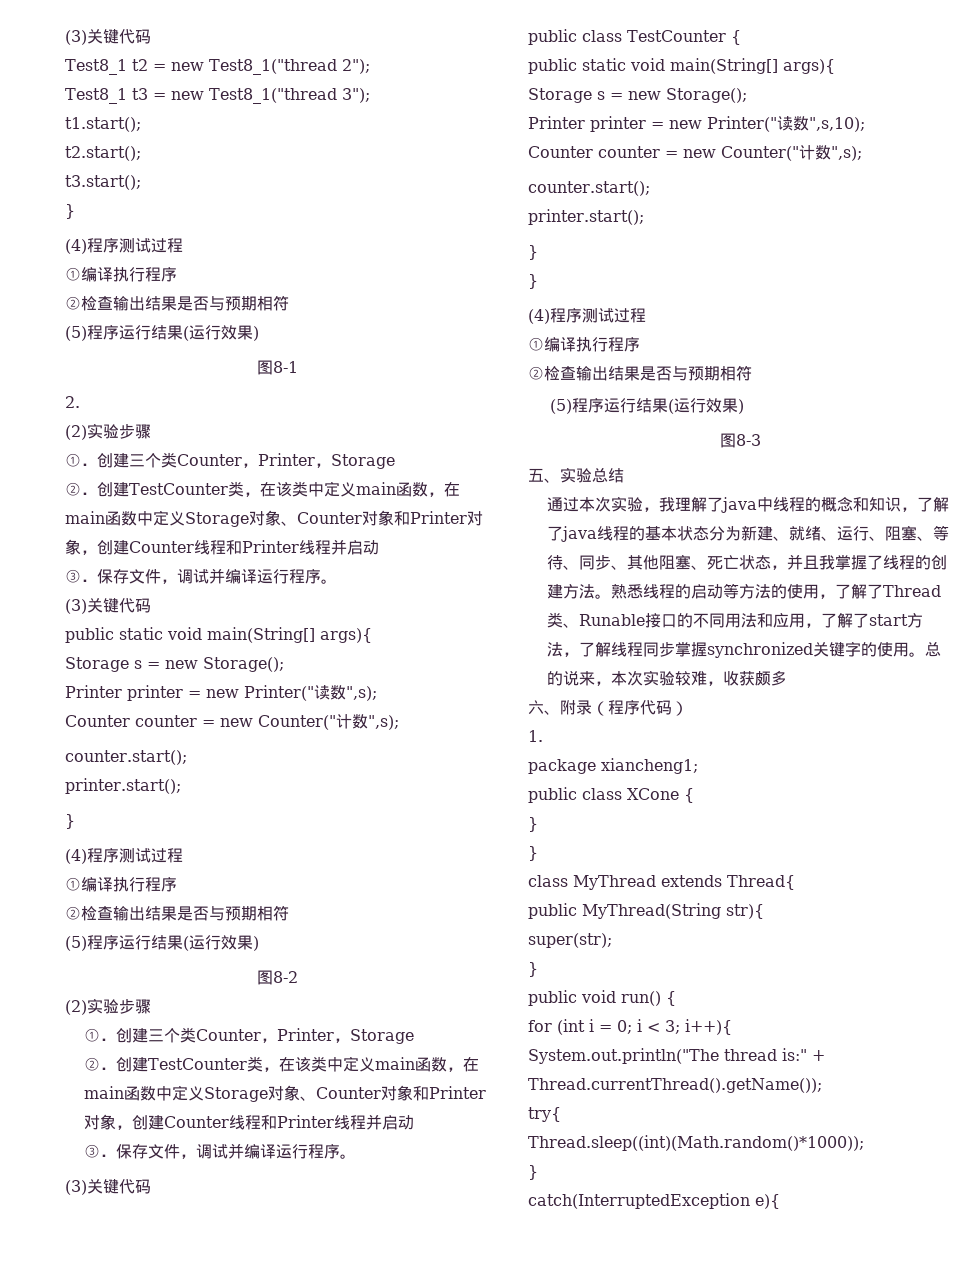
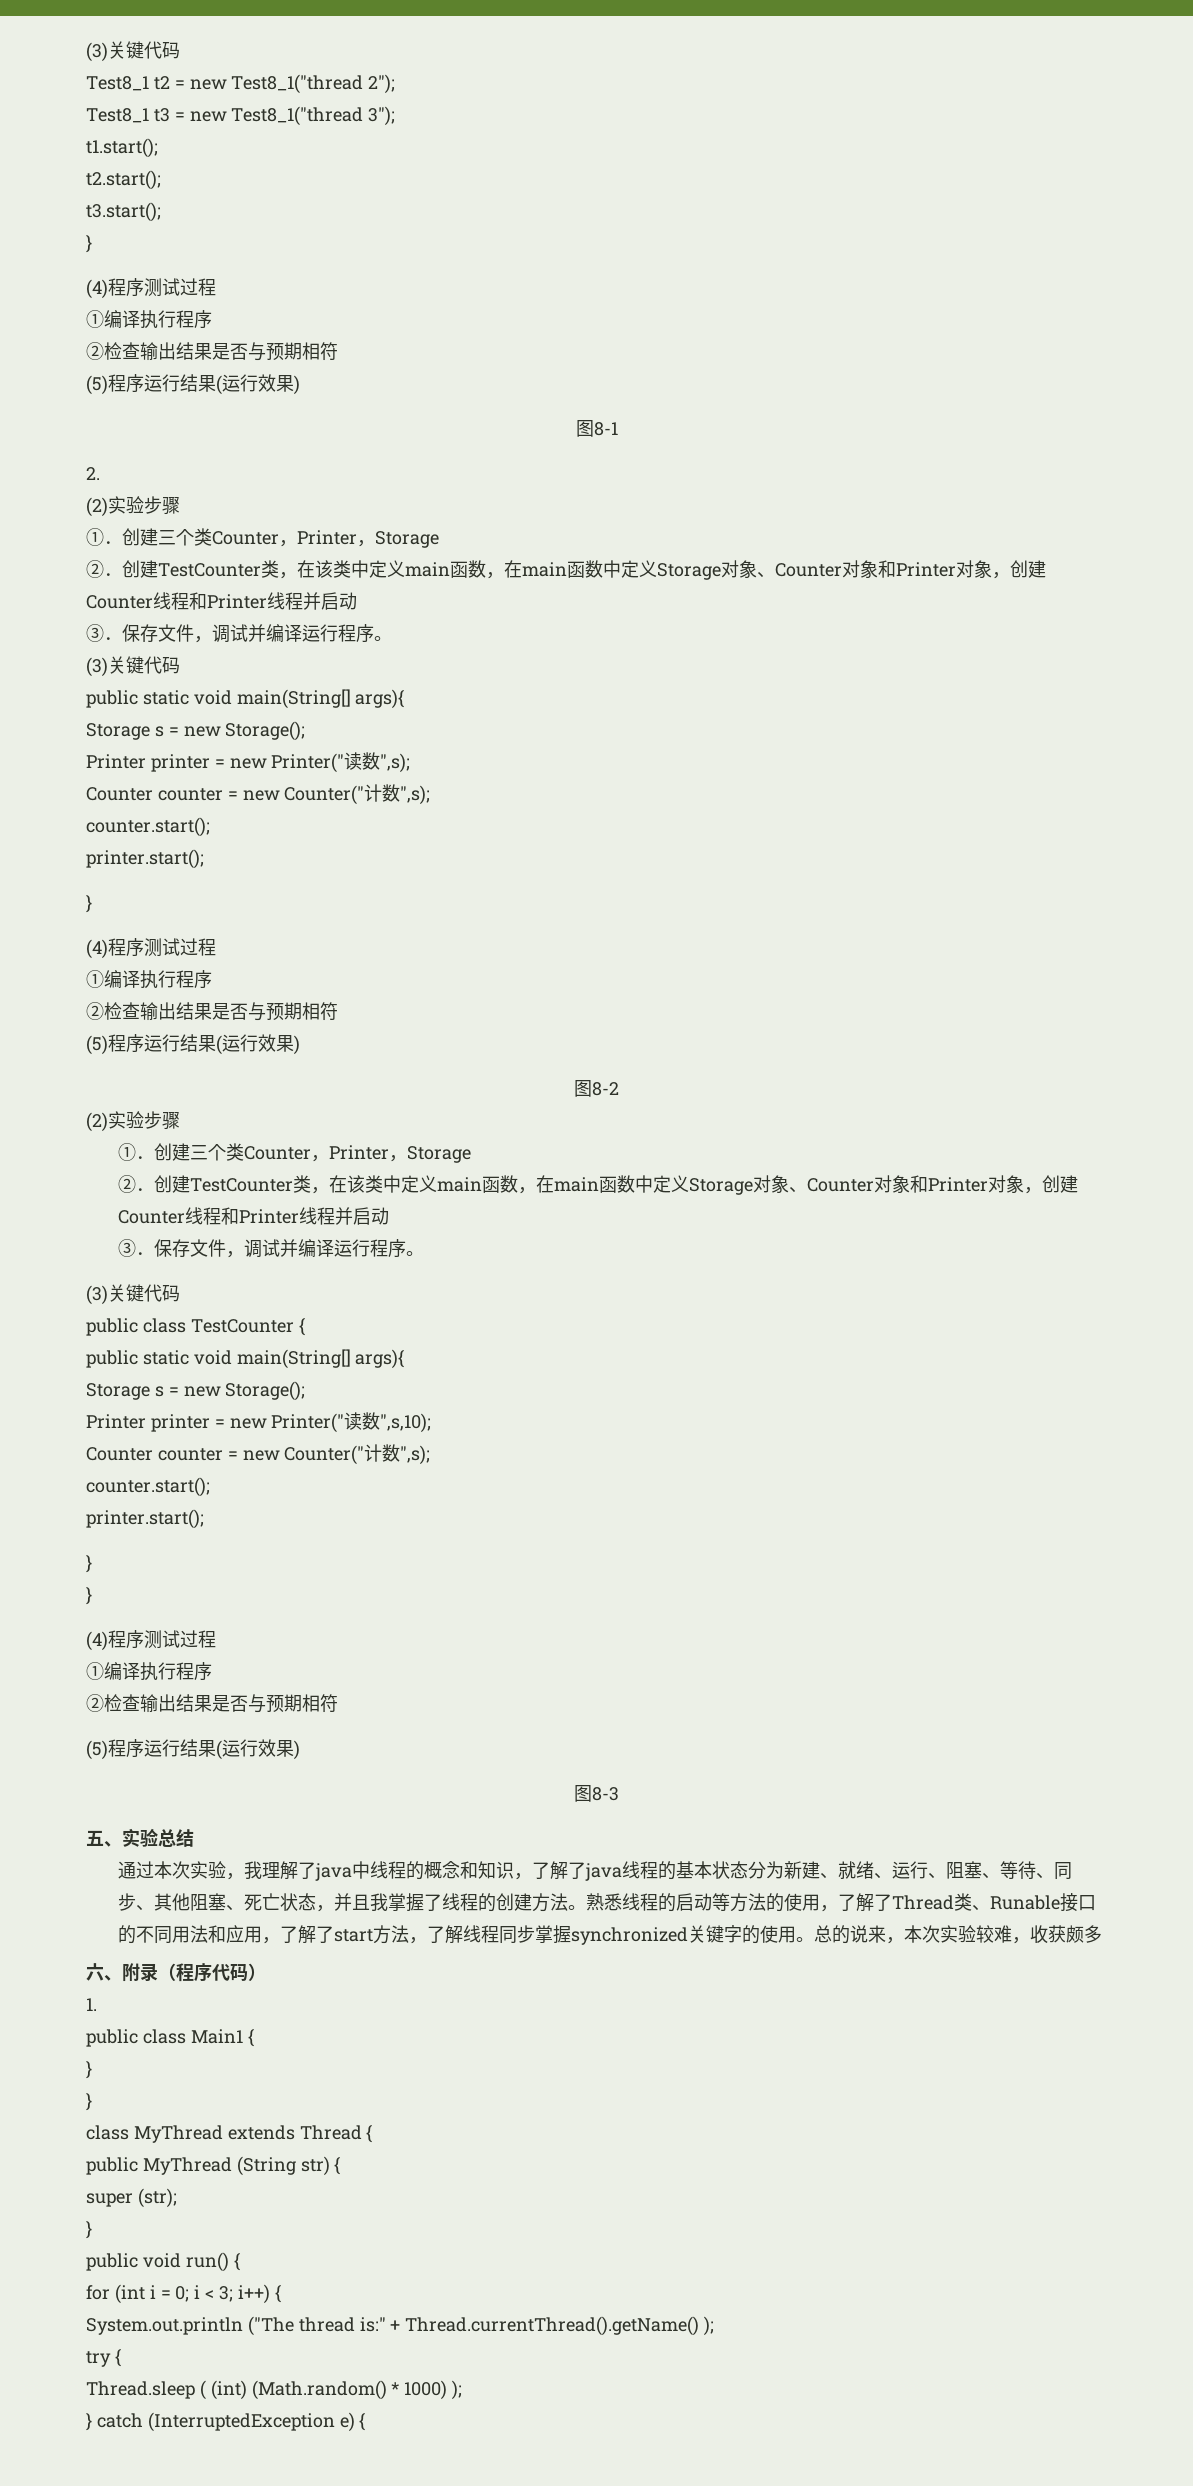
[528,758,698,774] [528,787,679,803] // package xiancheng1; // public class XCone -> [86,2029,243,2047] // public class Main1
[727,875,795,890] [528,903,764,919] [528,933,612,948] Thread{ // public MyThread(String str){ // super(str); -> [299,2124,373,2143] [86,2156,341,2176] [86,2188,177,2208] Thread { // public MyThread (String str) { // super (str);
[685,1019,732,1035] [528,1048,825,1064] [528,1078,822,1093] [528,1107,561,1122] [528,1135,864,1151] [528,1165,538,1180] [528,1193,780,1209] i++){ // System.out.println("The thread is:" + Thread.currentThread().getName()); // try{ // Thread.sleep((int)(Math.random()*1000)); // } // catch(InterruptedException e){ -> [237,2284,281,2304] [86,2316,715,2336] [86,2348,121,2367] [86,2380,463,2400] [86,2412,366,2432] i++) { // System.out.println ("The thread is:" + Thread.currentThread().getName() ); // try { // Thread.sleep ( (int) (Math.random() * 1000) ); // } catch (InterruptedException e) {

